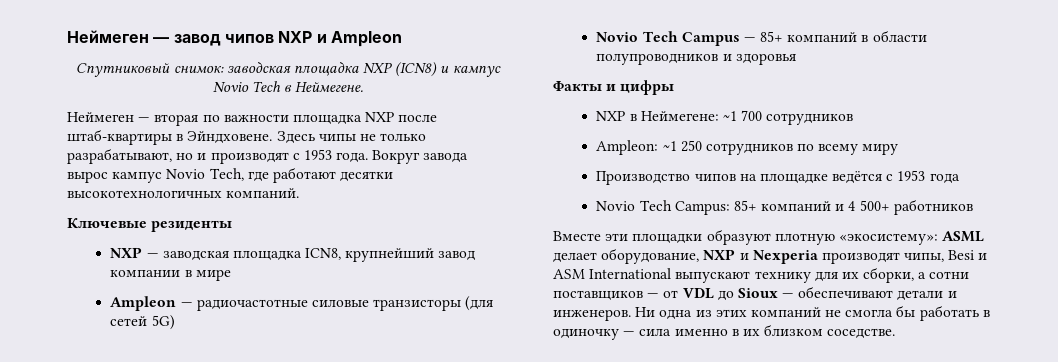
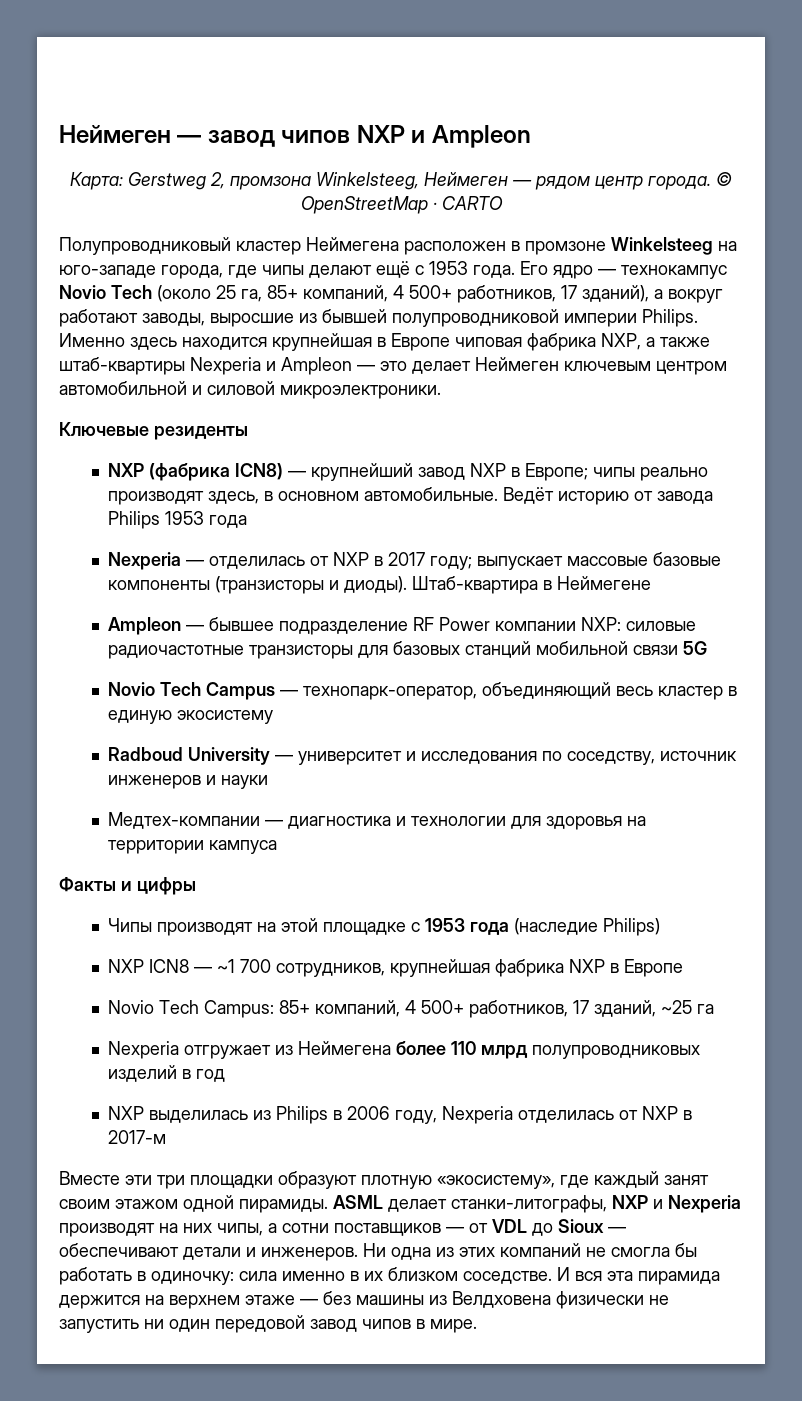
[76,61,501,77] [212,81,364,92] [67,112,438,126] [67,129,427,145] [67,148,469,164] [67,167,394,183] [67,188,300,198] [67,218,233,232] [110,247,476,262] [110,269,231,281] [110,296,494,311] [110,315,175,330] [596,30,927,46] [596,53,796,65] [553,80,675,95] [596,110,854,125] [596,140,899,155] [596,170,960,185] [596,199,973,215] Спутниковый снимок: заводская площадка NXP (ICN8) и кампус Novio Tech в Неймегене. // Неймеген — вторая по важности площадка NXP после штаб-квартиры в Эйндховене. Здесь чипы не только разрабатывают, но и производят с 1953 года. Вокруг завода вырос кампус Novio Tech, где работают десятки высокотехнологичных компаний. // Ключевые резиденты // NXP — заводская площадка ICN8, крупнейший завод компании в мире // Ampleon — радиочастотные силовые транзисторы (для сетей 5G) // Novio Tech Campus — 85+ компаний в области полупроводников и здоровья // Факты и цифры // NXP в Неймегене: ~1 700 сотрудников // Ampleon: ~1 250 сотрудников по всему миру // Производство чипов на площадке ведётся с 1953 года // Novio Tech Campus: 85+ компаний и 4 500+ работников -> [70,172,732,190] [300,196,503,214] [59,237,737,255] [59,261,727,279] [59,285,723,303] [59,309,698,327] [59,333,710,351] [59,357,727,375] [59,381,441,399] [59,422,248,440] [108,463,709,481] [108,487,714,505] [108,511,248,529] [108,552,722,570] [108,576,652,594] [108,617,697,635] [108,641,708,659] [108,682,738,700] [108,710,274,724] [108,747,738,765] [108,775,269,789] [108,812,647,830] [108,840,278,854] [59,877,196,895] [108,918,661,936] [108,959,684,977] [108,1000,715,1018] [108,1041,701,1059] [108,1065,226,1082] [108,1106,693,1124] [108,1130,167,1144] Карта: Gerstweg 2, промзона Winkelsteeg, Неймеген — рядом центр города. © OpenStreetMap · CARTO // Полупроводниковый кластер Неймегена расположен в промзоне Winkelsteeg на юго-западе города, где чипы делают ещё с 1953 года. Его ядро — технокампус Novio Tech (около 25 га, 85+ компаний, 4 500+ работников, 17 зданий), а вокруг работают заводы, выросшие из бывшей полупроводниковой империи Philips. Именно здесь находится крупнейшая в Европе чиповая фабрика NXP, а также штаб-квартиры Nexperia и Ampleon — это делает Неймеген ключевым центром автомобильной и силовой микроэлектроники. // Ключевые резиденты // NXP (фабрика ICN8) — крупнейший завод NXP в Европе; чипы реально производят здесь, в основном автомобильные. Ведёт историю от завода Philips 1953 года // Nexperia — отделилась от NXP в 2017 году; выпускает массовые базовые компоненты (транзисторы и диоды). Штаб-квартира в Неймегене // Ampleon — бывшее подразделение RF Power компании NXP: силовые радиочастотные транзисторы для базовых станций мобильной связи 5G // Novio Tech Campus — технопарк-оператор, объединяющий весь кластер в единую экосистему // Radboud University — университет и исследования по соседству, источник инженеров и науки // Медтех-компании — диагностика и технологии для здоровья на территории кампуса // Факты и цифры // Чипы производят на этой площадке с 1953 года (наследие Philips) // NXP ICN8 — ~1 700 сотрудников, крупнейшая фабрика NXP в Европе // Novio Tech Campus: 85+ компаний, 4 500+ работников, 17 зданий, ~25 га // Nexperia отгружает из Неймегена более 110 млрд полупроводниковых изделий в год // NXP выделилась из Philips в 2006 году, Nexperia отделилась от NXP в 2017-м
(629, 237) none -> [157,1175,185,1189] три
[838,233,938,245] «экосистему»: -> [437,1171,709,1189] [59,1195,328,1213] «экосистему», где каждый занят своим этажом одной пирамиды.
[601,248,700,264] оборудование, -> [451,1195,607,1213] станки-литографы,
[904,250,988,262] [553,267,915,283] чипы, Besi и ASM International выпускают технику для их сборки, -> [159,1223,263,1236] на них чипы,
[553,329,636,340] одиночку — -> [151,1271,234,1285] одиночку:
(896, 333) none -> [557,1267,720,1285] [59,1291,669,1309] [59,1315,477,1333] И вся эта пирамида держится на верхнем этаже — без машины из Велдховена физически не запустить ни один передовой завод чипов в мире.

